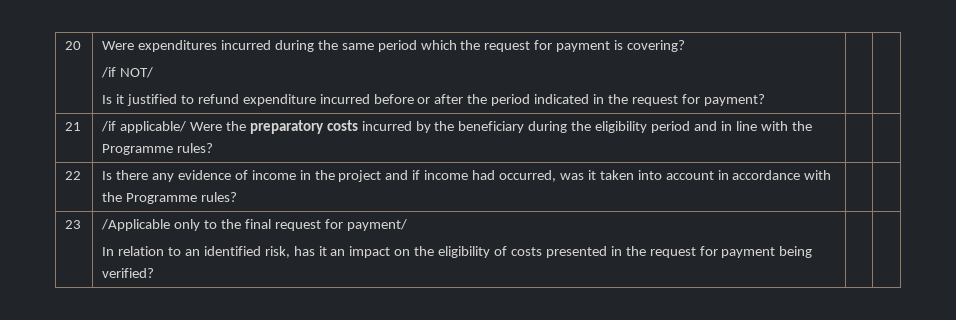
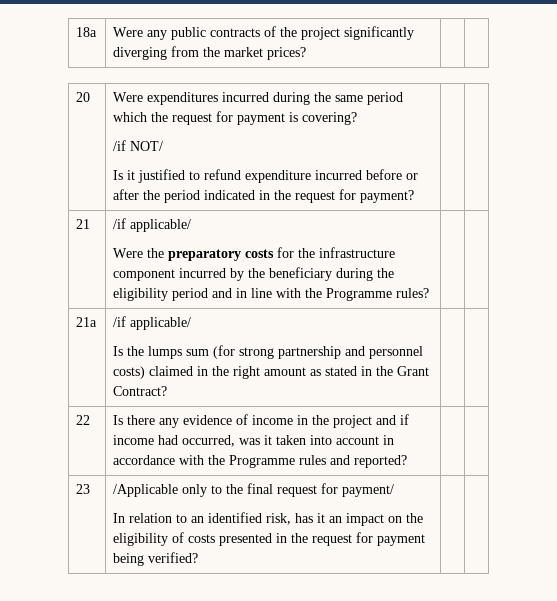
(65, 45) none -> [76,27,98,37] [113,26,415,40] [113,46,307,60] 18a | Were any public contracts of the project significantly diverging from the market prices? | | //
(187, 127) none -> (192, 225) //
(358, 125) none -> [277,247,396,258] [113,269,176,281] for the infrastructure component
(214, 148) none -> [76,317,98,327] [113,316,192,330] [113,345,424,359] [113,366,430,379] [113,386,168,396] // 21a | /if applicable/ // Is the lumps sum (for strong partnership and personnel costs) claimed in the right amount as stated in the Grant Contract? | |
[200,192,237,202] rules? -> [299,455,408,468] rules and reported?

